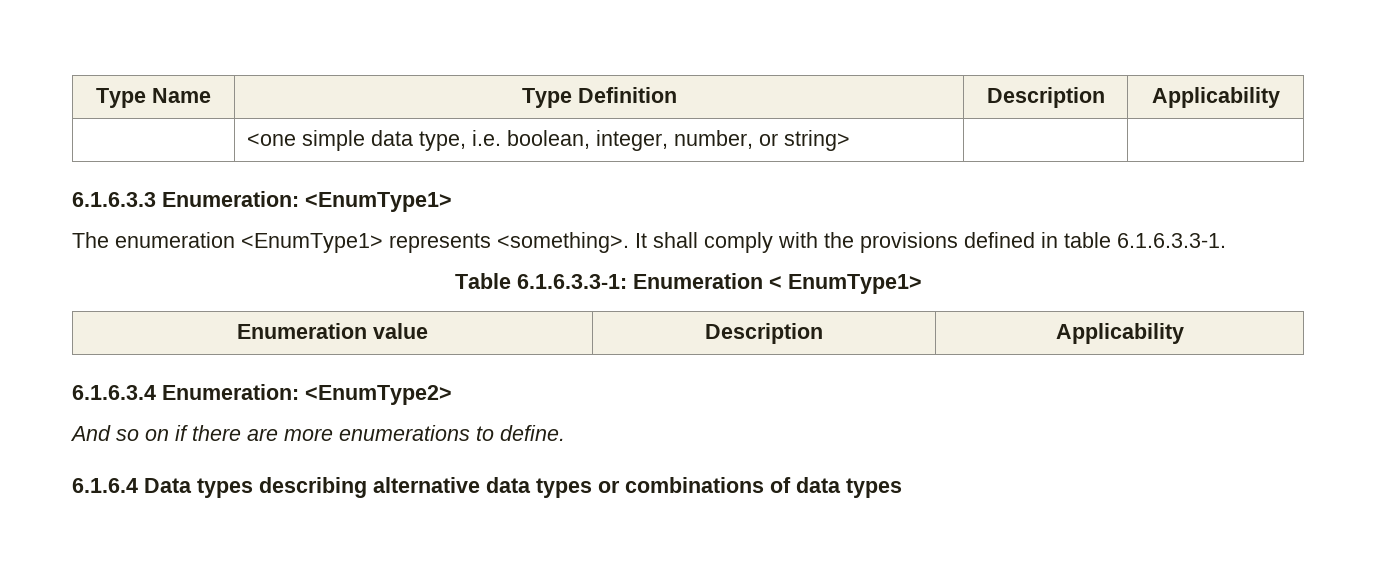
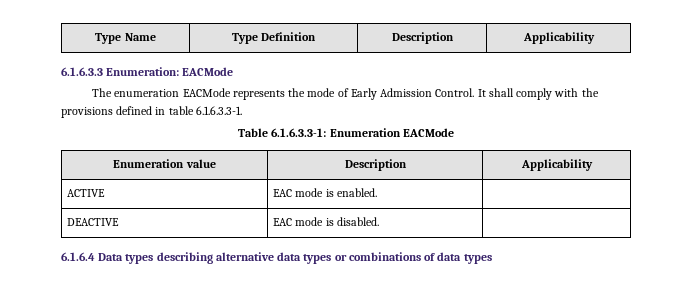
[246,130,850,151] // | <one simple data type, i.e. boolean, integer, number, or string> | | -> (595, 38) none
[305,192,452,212] <EnumType1> -> [182,67,234,76] EACMode
[241,232,629,253] <EnumType1> represents <something>. -> [182,88,475,100] EACMode represents the mode of Early Admission Control.
[768,274,922,294] < EnumType1> -> [402,128,454,137] EACMode
[72,384,452,405] [70,425,565,441] // 6.1.6.3.4 Enumeration: <EnumType2> // And so on if there are more enumerations to define. -> [67,189,106,197] [273,188,377,197] [67,218,120,226] [273,217,379,226] // ACTIVE | EAC mode is enabled. | // DEACTIVE | EAC mode is disabled. |

